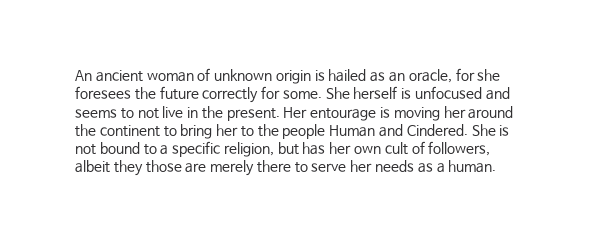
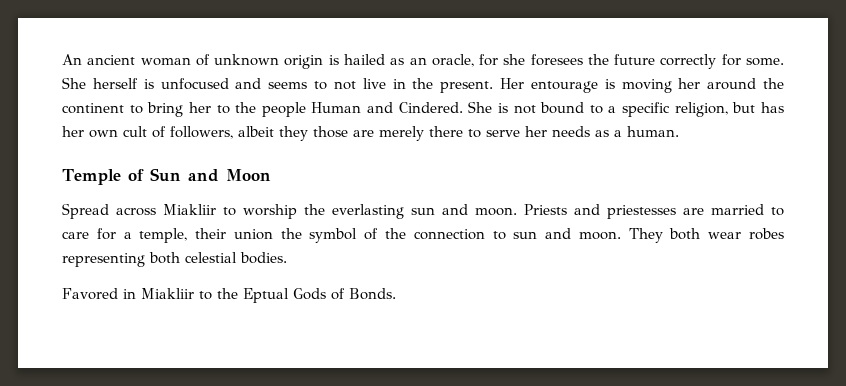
(497, 166) none -> [62,168,271,185] [62,203,784,219] [62,228,785,243] [62,252,287,267] [62,288,396,303] // Temple of Sun and Moon // Spread across Miakliir to worship the everlasting sun and moon. Priests and priestesses are married to care for a temple, their union the symbol of the connection to sun and moon. They both wear robes representing both celestial bodies. // Favored in Miakliir to the Eptual Gods of Bonds.

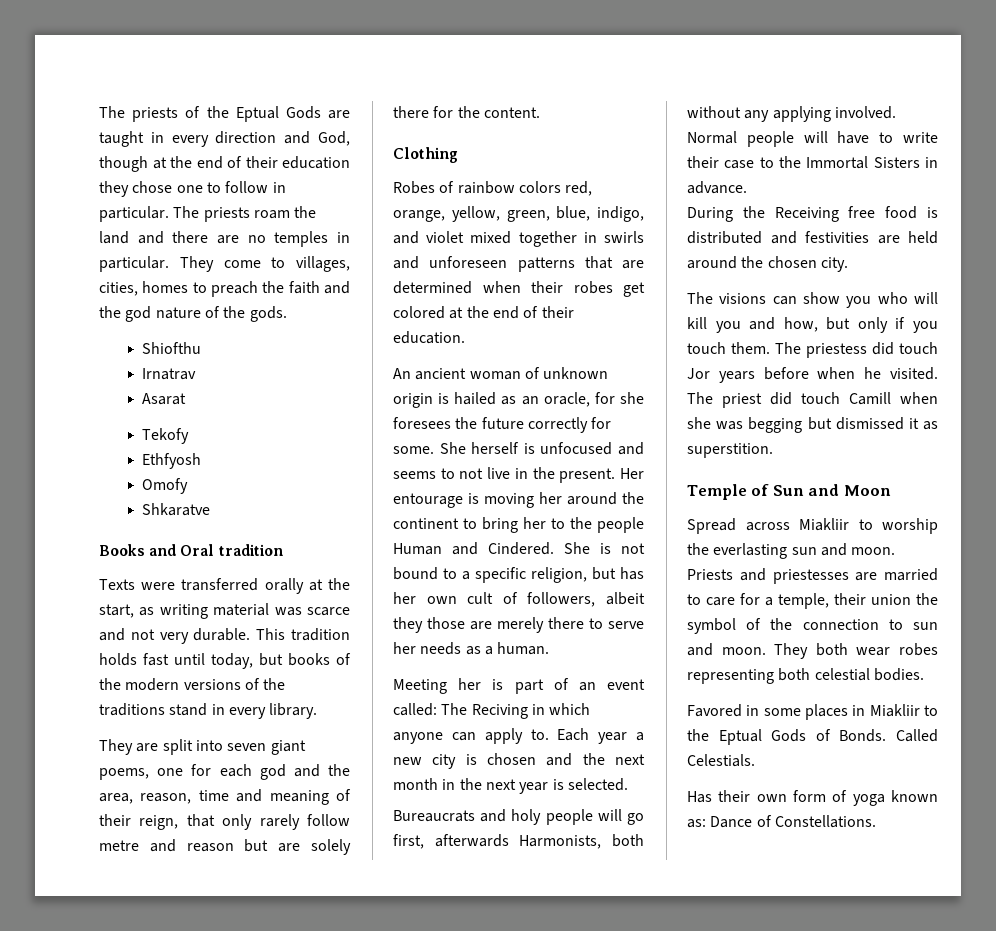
(62, 59) none -> [99,106,350,122] [99,131,350,147] [99,156,350,172] [99,181,286,197] [99,206,317,222] [99,231,350,247] [99,256,350,272] [99,281,350,297] [99,306,287,322] [142,342,202,354] [142,368,197,380] [142,393,187,405] [142,428,190,444] [142,453,202,469] [142,478,189,494] [142,503,211,516] [99,544,283,556] [99,578,350,594] [99,603,350,619] [99,628,350,644] [99,653,351,669] [99,678,286,691] [99,703,318,719] [99,739,306,755] [99,764,350,780] [99,789,351,805] [99,814,350,830] [99,839,351,855] [393,106,540,118] [393,147,458,163] [393,181,593,196] [393,206,644,222] [393,231,644,247] [393,256,644,272] [393,281,645,297] [393,306,574,319] [393,331,465,344] The priests of the Eptual Gods are taught in every direction and God, though at the end of their education they chose one to follow in particular. The priests roam the land and there are no temples in particular. They come to villages, cities, homes to preach the faith and the god nature of the gods. // Shiofthu // Irnatrav // Asarat // Tekofy // Ethfyosh // Omofy // Shkaratve // Books and Oral tradition // Texts were transferred orally at the start, as writing material was scarce and not very durable. This tradition holds fast until today, but books of the modern versions of the traditions stand in every library. // They are split into seven giant poems, one for each god and the area, reason, time and meaning of their reign, that only rarely follow metre and reason but are solely there for the content. // Clothing // Robes of rainbow colors red, orange, yellow, green, blue, indigo, and violet mixed together in swirls and unforeseen patterns that are determined when their robes get colored at the end of their education. //
(679, 131) none -> [393,678,645,694] [393,703,591,719] [393,728,644,744] [393,753,645,769] [393,778,628,794] [393,809,644,825] [393,834,644,849] [687,106,896,122] [687,131,938,147] [687,156,938,169] [687,181,747,194] [687,206,938,222] [687,231,938,244] [687,256,848,272] [687,292,938,308] [687,317,938,333] [687,342,938,358] [687,367,938,383] [687,392,938,408] [687,417,938,433] [687,443,773,458] // Meeting her is part of an event called: The Reciving in which anyone can apply to. Each year a new city is chosen and the next month in the next year is selected. // Bureaucrats and holy people will go first, afterwards Harmonists, both without any applying involved. Normal people will have to write their case to the Immortal Sisters in advance. // During the Receiving free food is distributed and festivities are held around the chosen city. // The visions can show you who will kill you and how, but only if you touch them. The priestess did touch Jor years before when he visited. The priest did touch Camill when she was begging but dismissed it as superstition.
(136, 294) none -> [763,704,866,720] some places in
(396, 294) none -> [896,729,938,742] [687,754,755,767] [687,790,938,806] [687,815,876,828] Called Celestials. // Has their own form of yoga known as: Dance of Constellations.

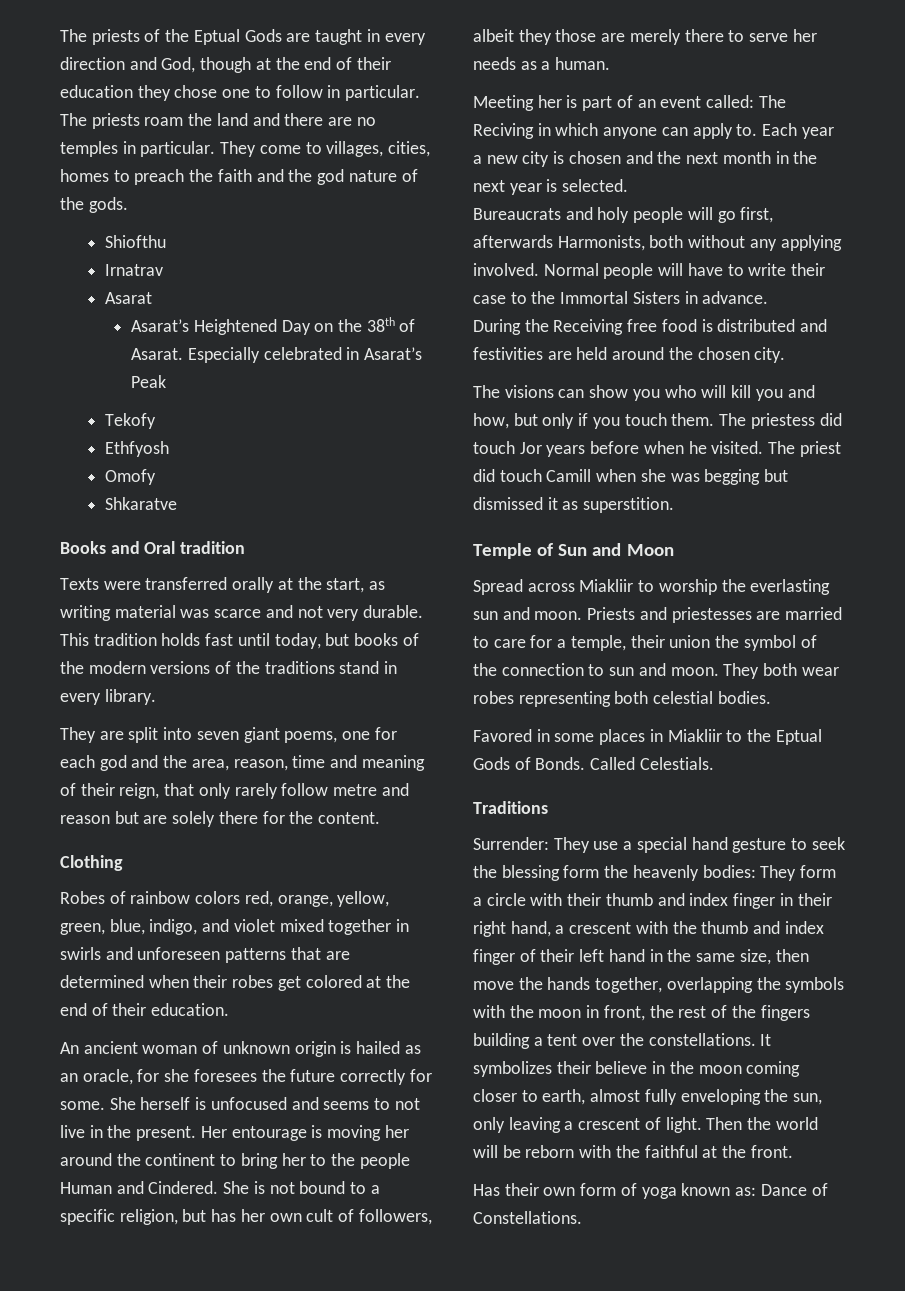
(187, 399) none -> [131,317,416,335] [131,347,422,363] [131,375,167,388] // Asarat’s Heightened Day on the 38th of Asarat. Especially celebrated in Asarat’s Peak
(755, 760) none -> [473,801,548,814] [473,837,845,853] [473,865,837,881] [473,893,832,909] [473,921,824,937] [473,949,809,965] [473,977,845,993] [473,1005,810,1021] [473,1033,772,1049] [473,1061,801,1077] [473,1089,823,1105] [473,1117,818,1133] [473,1145,793,1158] // Traditions // Surrender: They use a special hand gesture to seek the blessing form the heavenly bodies: They form a circle with their thumb and index finger in their right hand, a crescent with the thumb and index finger of their left hand in the same size, then move the hands together, overlapping the symbols with the moon in front, the rest of the fingers building a tent over the constellations. It symbolizes their believe in the moon coming closer to earth, almost fully enveloping the sun, only leaving a crescent of light. Then the world will be reborn with the faithful at the front.

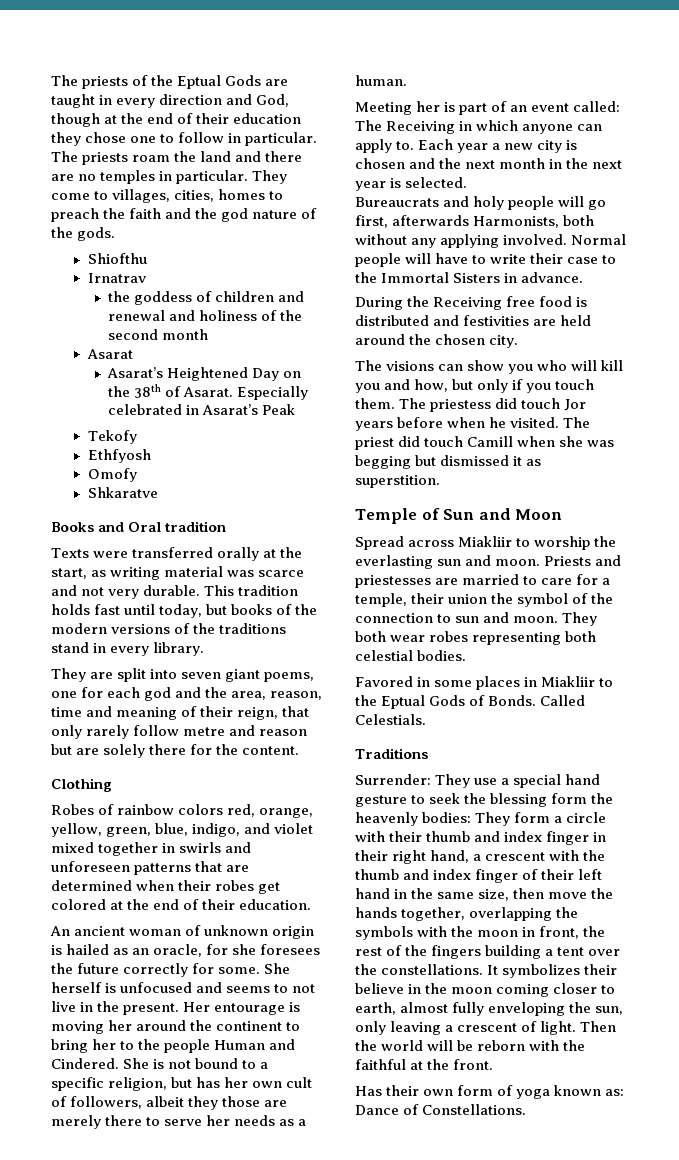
(164, 270) none -> [108,291,305,305] [108,310,303,321] [108,329,209,340] // the goddess of children and renewal and holiness of the second month
[473,123,534,139] Reciving -> [386,121,456,134] Receiving

